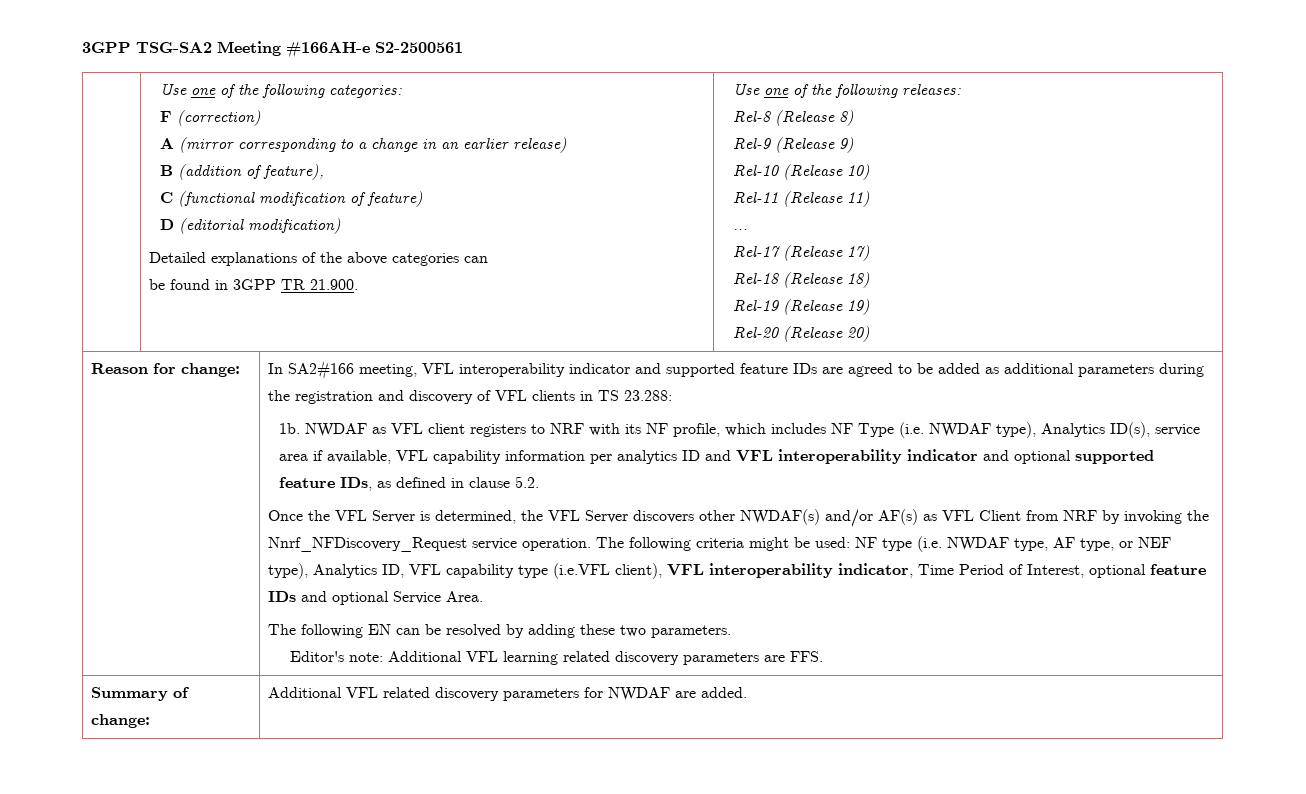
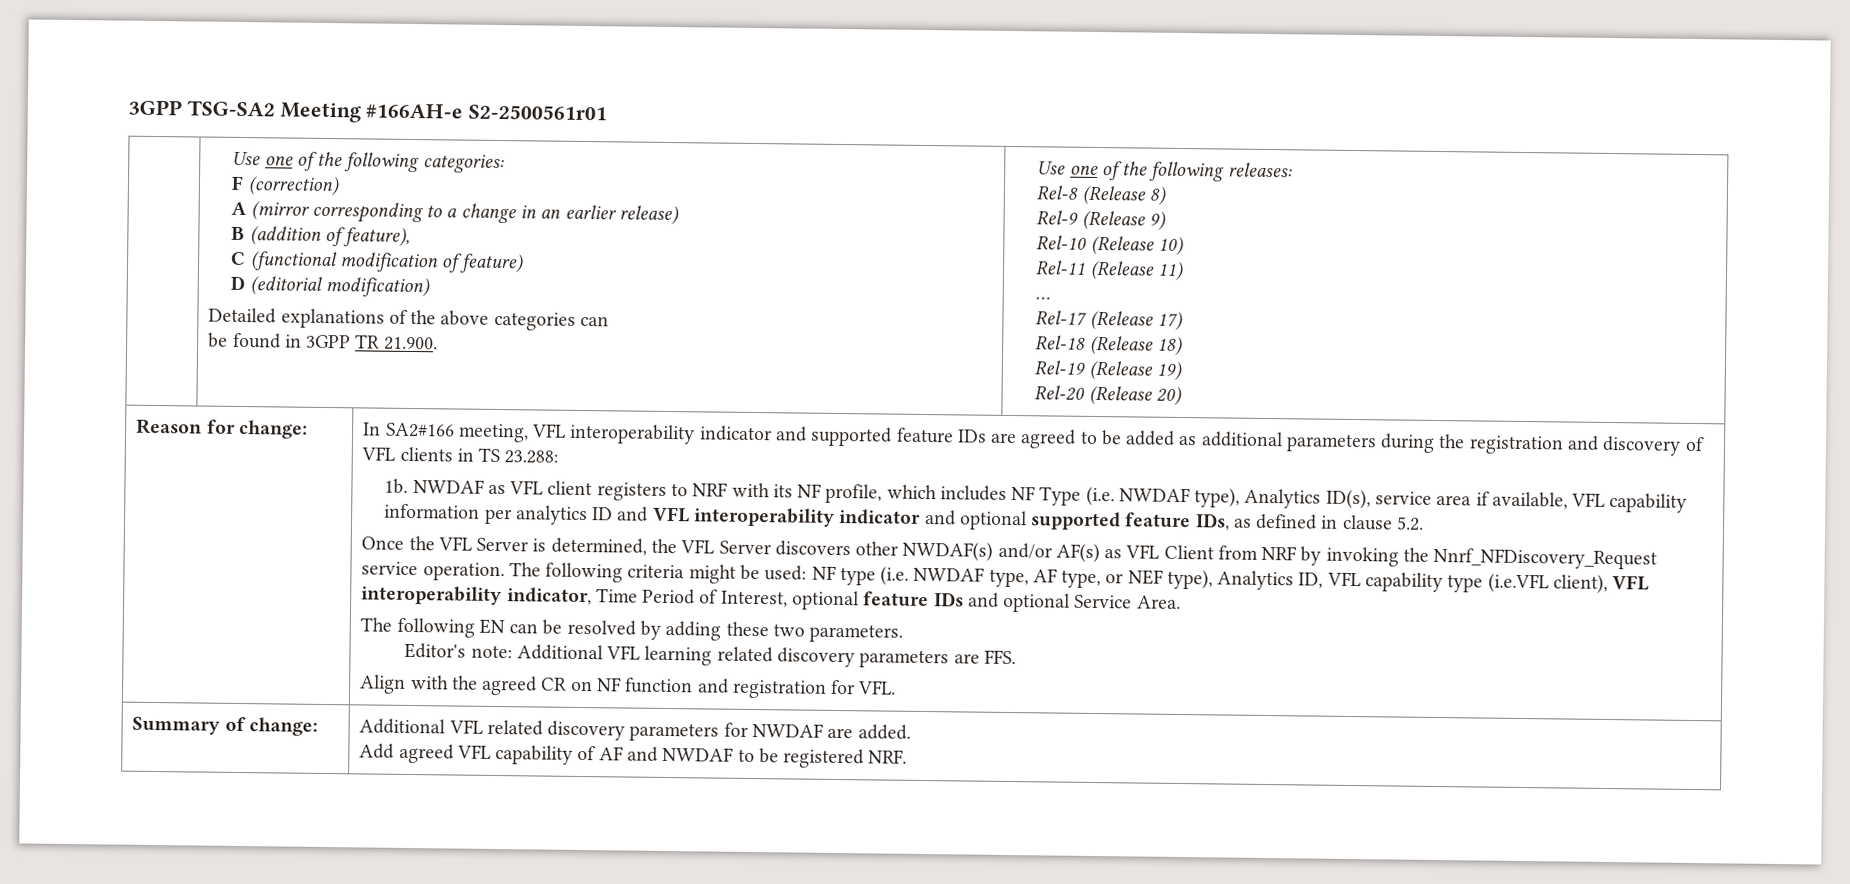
[375,42,463,53] S2-2500561 -> [468,104,608,121] S2-2500561r01
(824, 656) none -> [360,674,897,699] // Align with the agreed CR on NF function and registration for VFL.
(748, 692) none -> [359,743,908,769] // Add agreed VFL capability of AF and NWDAF to be registered NRF.

